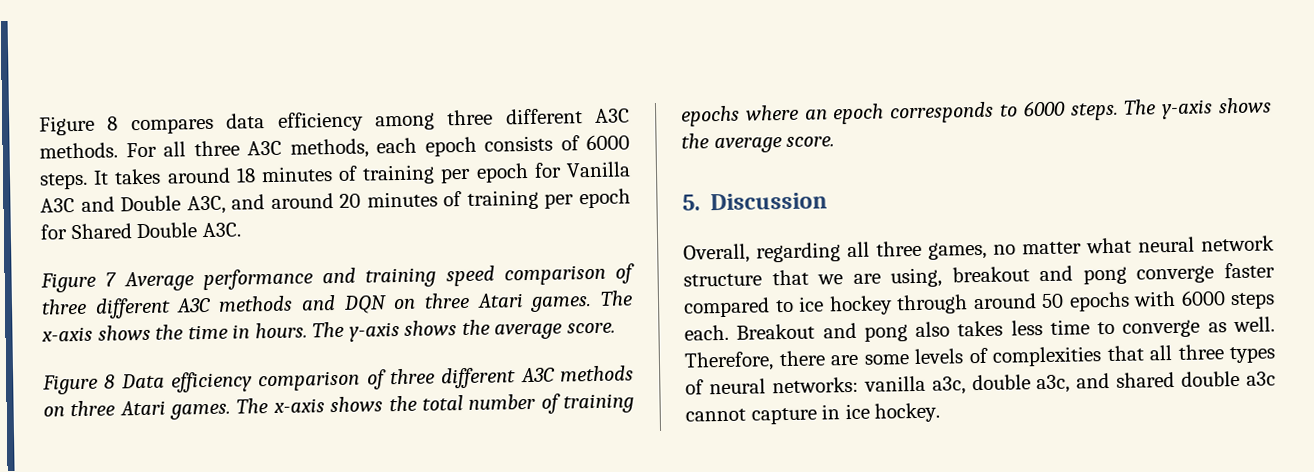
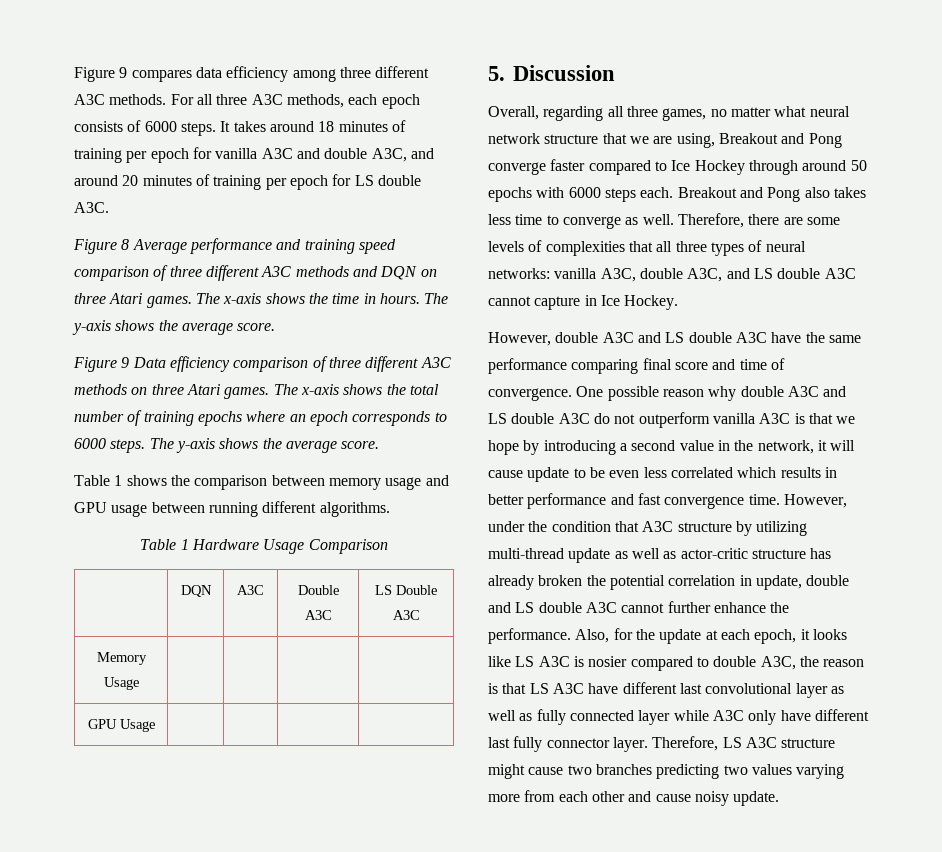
[39,115,119,136] Figure 8 -> [74,67,128,82] Figure 9
[566,161,631,178] [40,195,182,213] Vanilla A3C and Double -> [215,148,368,159] vanilla A3C and double
[70,222,198,240] Shared Double -> [354,175,421,186] LS double
[105,272,118,287] 7 -> [121,239,130,250] 8
[104,374,116,389] 8 -> [121,357,130,368] 9
(836, 141) none -> [74,475,449,490] [74,501,390,517] [140,539,388,554] [180,585,212,597] [237,585,264,595] [297,585,339,595] [304,610,332,620] [375,585,437,595] [392,610,420,620] [96,652,147,665] [103,677,139,690] [87,719,155,732] // Table 1 shows the comparison between memory usage and GPU usage between running different algorithms. // Table 1 Hardware Usage Comparison // | DQN | A3C | Double A3C | LS Double A3C // Memory Usage | | | | // GPU Usage | | | |
[951,265,1127,285] breakout and pong -> [718,133,842,148] Breakout and Pong
[798,295,893,316] ice hockey -> [671,160,745,175] Ice Hockey
[863,324,908,342] pong -> [767,187,801,202] Pong
[931,370,1276,395] [685,402,941,425] a3c, double a3c, and shared double a3c cannot capture in ice hockey. -> [600,268,856,282] [488,295,679,310] [488,332,861,346] [488,358,785,374] [488,386,847,401] [488,412,856,428] [488,440,856,455] [488,467,837,482] [488,493,847,509] [488,521,808,536] [488,548,832,563] [488,575,850,590] [488,601,790,613] [488,628,847,644] [488,656,865,671] [488,682,844,698] [488,709,869,725] [488,736,836,752] [488,764,845,779] [488,790,780,806] A3C, double A3C, and LS double A3C cannot capture in Ice Hockey. // However, double A3C and LS double A3C have the same performance comparing final score and time of convergence. One possible reason why double A3C and LS double A3C do not outperform vanilla A3C is that we hope by introducing a second value in the network, it will cause update to be even less correlated which results in better performance and fast convergence time. However, under the condition that A3C structure by utilizing multi-thread update as well as actor-critic structure has already broken the potential correlation in update, double and LS double A3C cannot further enhance the performance. Also, for the update at each epoch, it looks like LS A3C is nosier compared to double A3C, the reason is that LS A3C have different last convolutional layer as well as fully connected layer while A3C only have different last fully connector layer. Therefore, LS A3C structure might cause two branches predicting two values varying more from each other and cause noisy update.

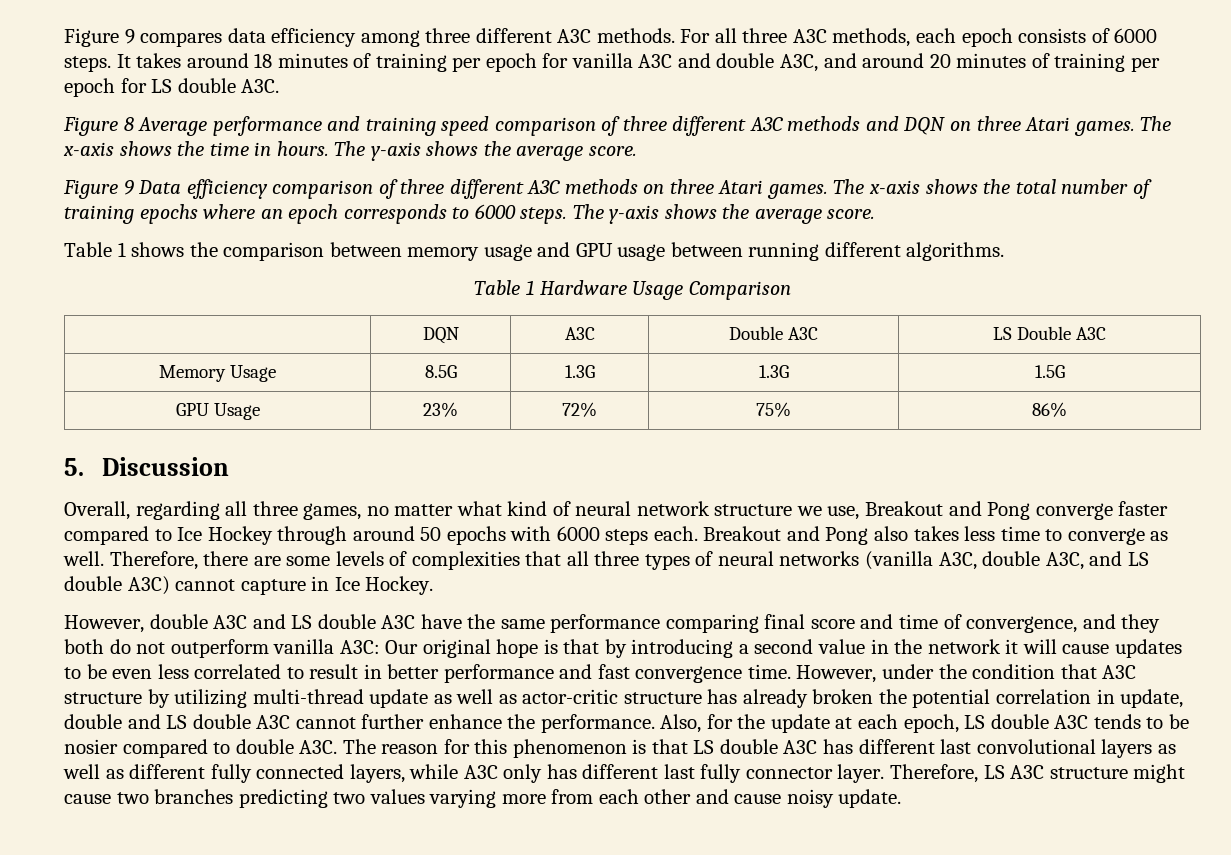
[87,719,155,732] | | | // GPU Usage | | | | -> [424,365,457,378] [564,365,595,378] [758,365,789,378] [1034,365,1065,378] [175,403,260,420] [423,402,458,417] [562,402,597,417] [756,402,791,417] [1032,402,1067,417] 8.5G | 1.3G | 1.3G | 1.5G // GPU Usage | 23% | 72% | 75% | 86%
(807, 111) none -> [507,501,571,516] kind of
[602,133,715,148] that we are using, -> [796,506,860,520] we use,
[488,268,597,279] networks: vanilla -> [779,551,934,570] networks (vanilla
[824,268,856,279] A3C -> [127,576,170,595] A3C)
[488,386,847,401] [488,412,856,428] [488,440,519,455] convergence. One possible reason why double A3C and LS double A3C do not outperform vanilla A3C is that we hope -> [966,614,1161,633] [64,639,600,658] convergence, and they both do not outperform vanilla A3C: Our original hope is that
[757,440,814,454] network, -> [927,639,1001,654] network
[527,467,570,482] update -> [1114,639,1182,658] updates
[737,467,821,478] which results -> [286,664,359,679] to result
[800,629,847,640] [488,656,865,671] [488,683,619,694] it looks like LS A3C is nosier compared to double A3C, the reason is that LS A3C have -> [964,714,1189,729] [64,739,854,758] LS double A3C tends to be nosier compared to double A3C. The reason for this phenomenon is that LS double A3C has
[795,683,844,698] [488,710,533,721] layer as well as -> [1101,739,1176,758] [63,764,206,779] layers as well as different
[638,710,671,725] layer -> [349,764,405,783] layers,
[780,710,811,721] have -> [546,764,577,779] has

